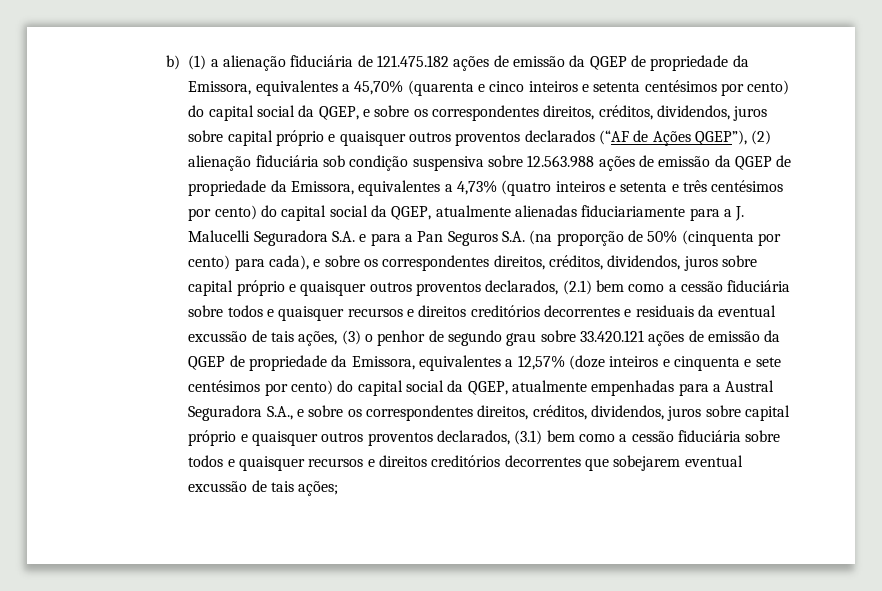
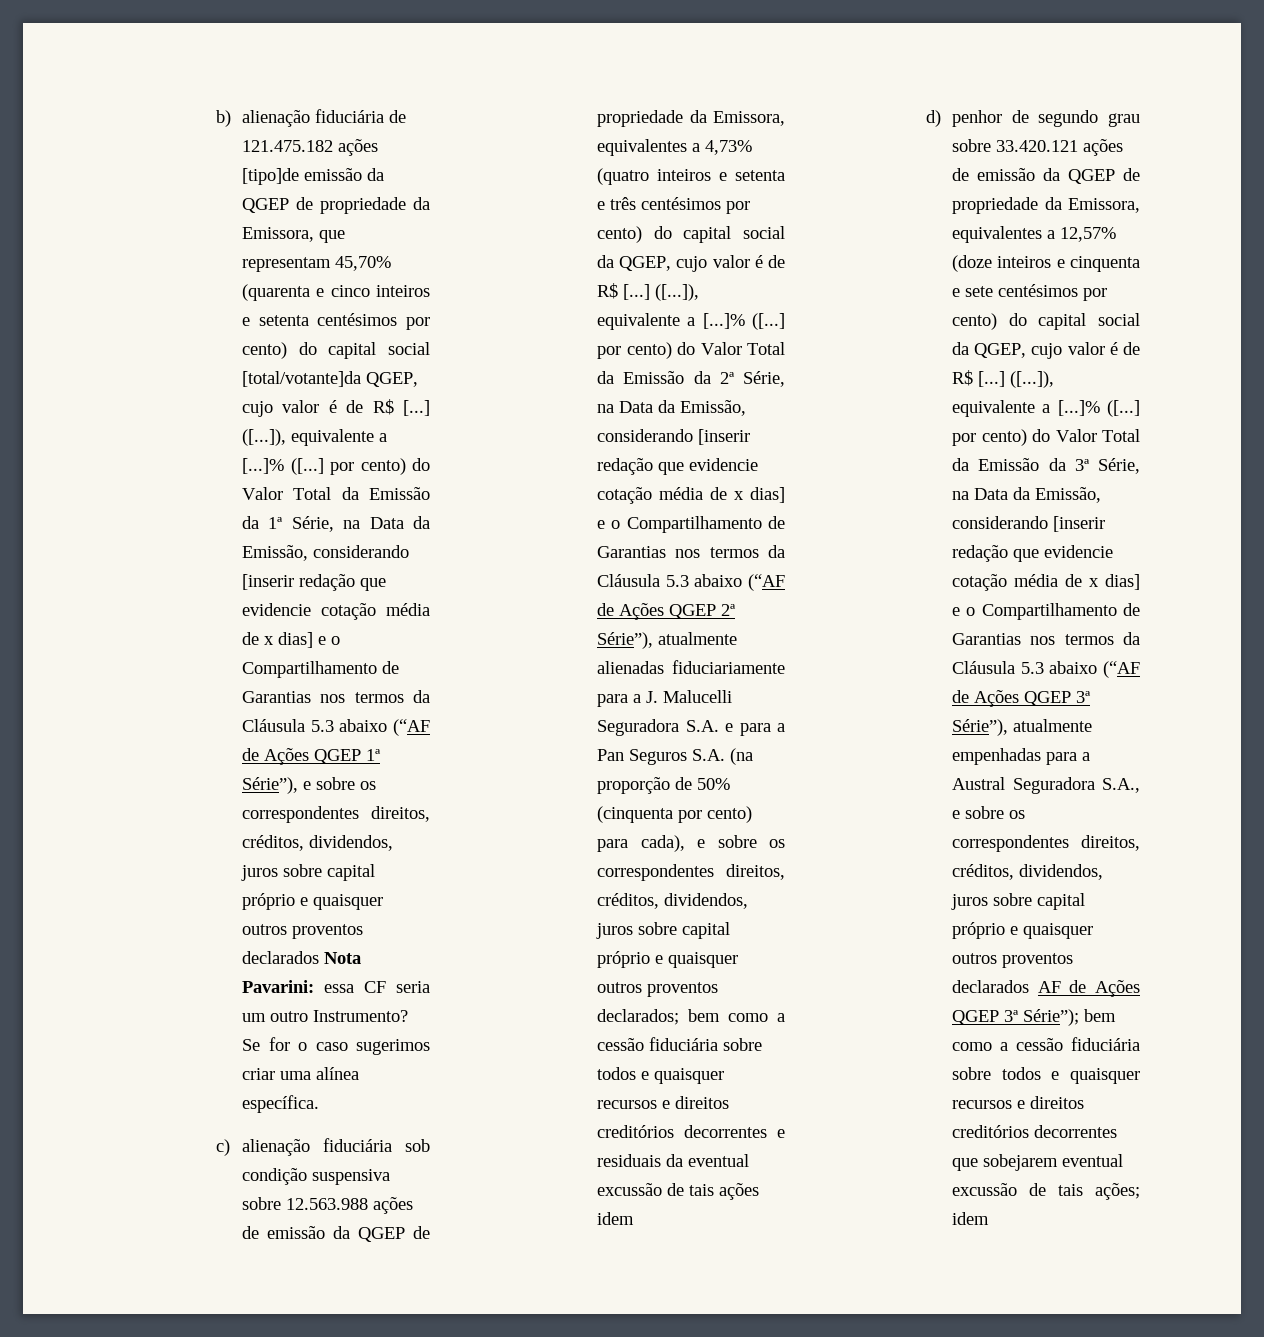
[188,55,219,70] (1) a -> (231, 118) none
[493,55,749,71] [188,80,351,96] de emissão da QGEP de propriedade da Emissora, equivalentes a -> [242,168,385,185] [242,197,430,214] [242,227,346,243] [242,257,332,272] [tipo]de emissão da QGEP de propriedade da Emissora, que representam
[298,105,359,120] da QGEP, -> [242,371,419,387] [242,399,430,417] [242,429,388,446] [242,458,430,475] [242,487,430,500] [242,516,430,532] [242,545,410,561] [242,574,387,591] [242,603,430,620] [242,632,341,648] [242,661,400,678] [242,690,430,703] [242,719,430,736] [242,748,382,765] [242,777,299,794] [total/votante]da QGEP, cujo valor é de R$ [...] ([...]), equivalente a [...]% ([...] por cento) do Valor Total da Emissão da 1ª Série, na Data da Emissão, considerando [inserir redação que evidencie cotação média de x dias] e o Compartilhamento de Garantias nos termos da Cláusula 5.3 abaixo (“AF de Ações QGEP 1ª Série”),
[598,130,772,146] (“AF de Ações QGEP”), (2) -> [324,952,362,964] [242,980,430,993] [242,1010,409,1022] [242,1037,430,1055] [242,1067,360,1080] [242,1095,320,1113] [215,1139,230,1156] Nota Pavarini: essa CF seria um outro Instrumento? Se for o caso sugerimos criar uma alínea específica. // c)
(432, 213) none -> [676,255,785,272] [597,283,700,301] [597,313,785,330] [597,342,785,359] [597,371,785,387] [597,400,747,416] [597,429,751,445] [597,458,759,475] [597,487,785,504] [597,516,785,533] [597,545,785,558] [597,574,785,591] [597,603,737,620] [597,632,654,649] cujo valor é de R$ [...] ([...]), equivalente a [...]% ([...] por cento) do Valor Total da Emissão da 2ª Série, na Data da Emissão, considerando [inserir redação que evidencie cotação média de x dias] e o Compartilhamento de Garantias nos termos da Cláusula 5.3 abaixo (“AF de Ações QGEP 2ª Série”),
[485,280,592,295] declarados, (2.1) -> [597,1009,680,1025] declarados;
[298,330,374,346] ações, (3) o -> [719,1183,760,1200] [597,1212,635,1225] [925,110,941,127] ações idem // d)
(508, 388) none -> [1031,342,1140,359] [952,370,1055,388] [952,400,1140,417] [952,429,1140,446] [952,458,1140,474] [952,487,1102,503] [952,516,1106,532] [952,545,1114,562] [952,574,1140,591] [952,603,1140,620] [952,632,1140,645] [952,661,1140,678] [952,690,1092,707] [952,719,1009,736] cujo valor é de R$ [...] ([...]), equivalente a [...]% ([...] por cento) do Valor Total da Emissão da 3ª Série, na Data da Emissão, considerando [inserir redação que evidencie cotação média de x dias] e o Compartilhamento de Garantias nos termos da Cláusula 5.3 abaixo (“AF de Ações QGEP 3ª Série”),
[437,430,543,445] declarados, (3.1) -> [952,980,1140,997] [952,1009,1080,1026] declarados AF de Ações QGEP 3ª Série”);
(339, 488) none -> [952,1212,990,1225] idem

